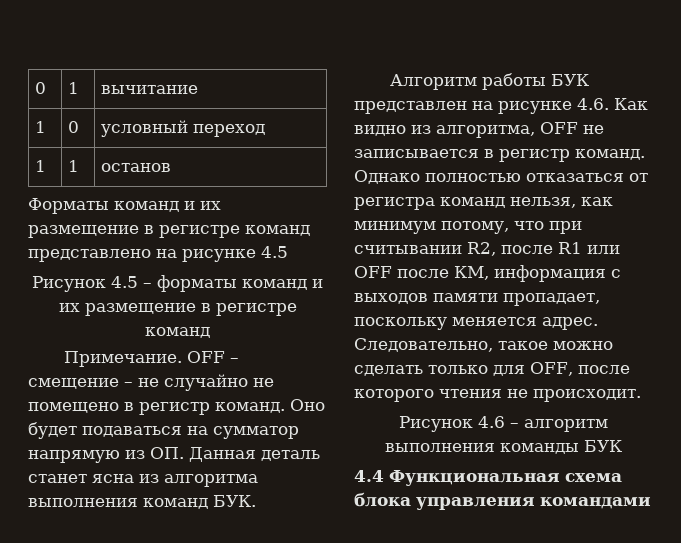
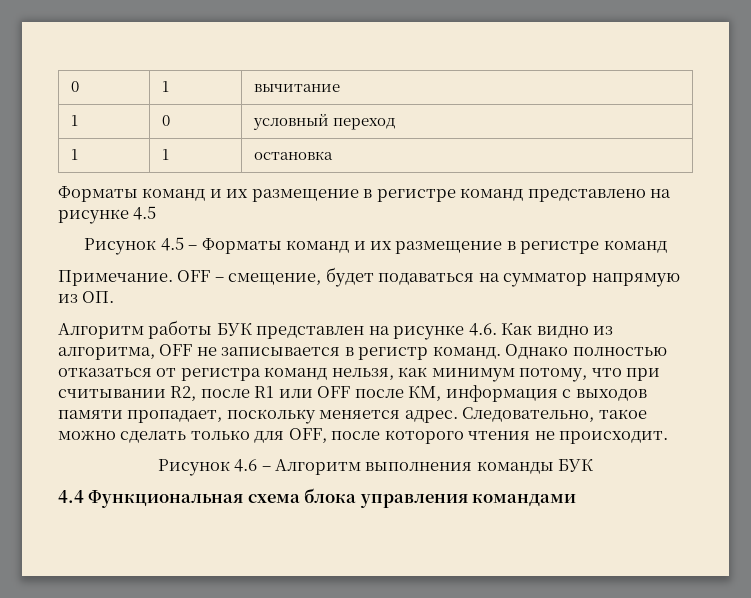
[100,163,171,172] останов -> [253,151,333,160] остановка
[157,275,237,292] форматы -> [201,238,282,254] Форматы
[28,374,274,391] [28,399,325,415] смещение – не случайно не помещено в регистр команд. Оно -> [228,273,322,285] смещение,
[189,447,320,462] [28,474,258,487] [28,495,256,509] Данная деталь станет ясна из алгоритма выполнения команд БУК. -> (115, 297) none
[524,419,608,432] алгоритм -> [275,459,361,475] Алгоритм

